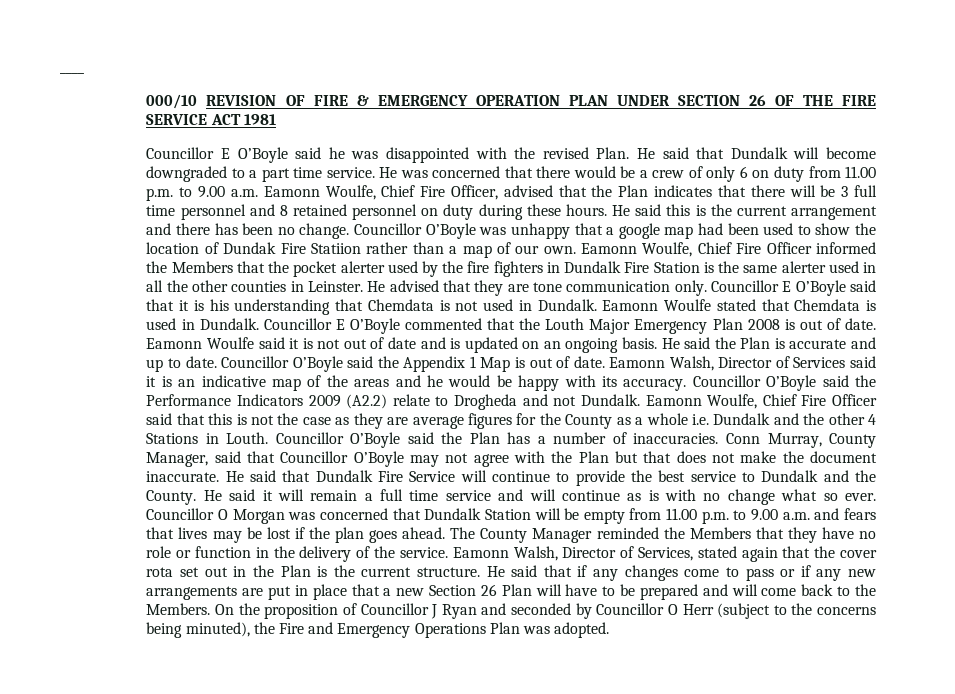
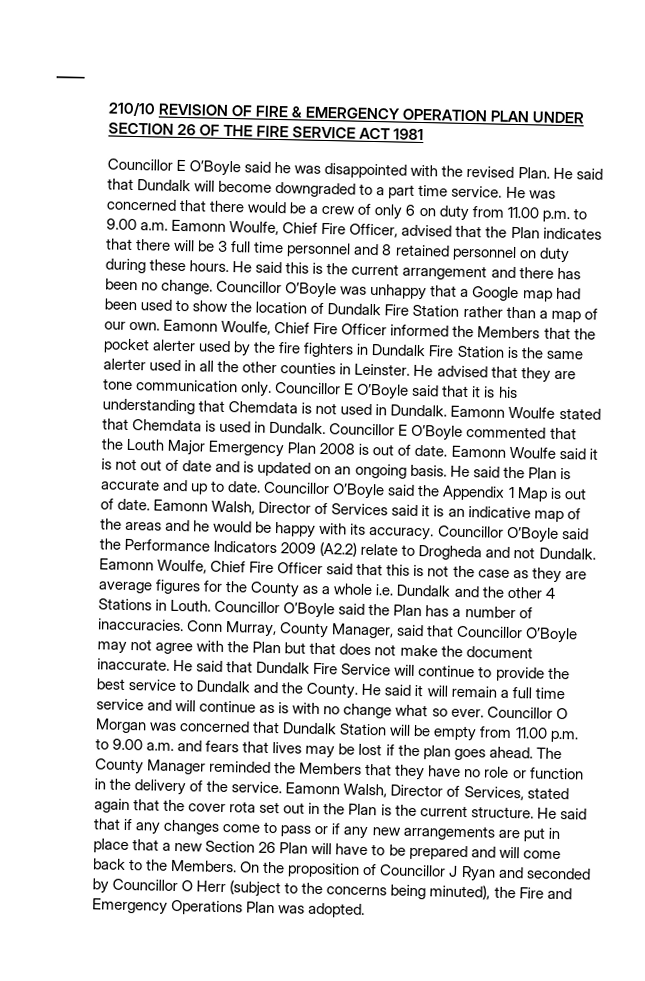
[146,94,198,109] 000/10 -> [108,101,157,117] 210/10
[618,223,660,239] google -> [472,286,520,302] Google
[223,242,361,254] Dundak Fire Statiion -> [327,303,460,317] Dundalk Fire Station

